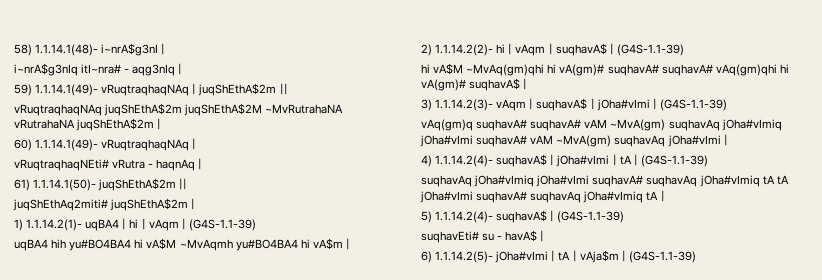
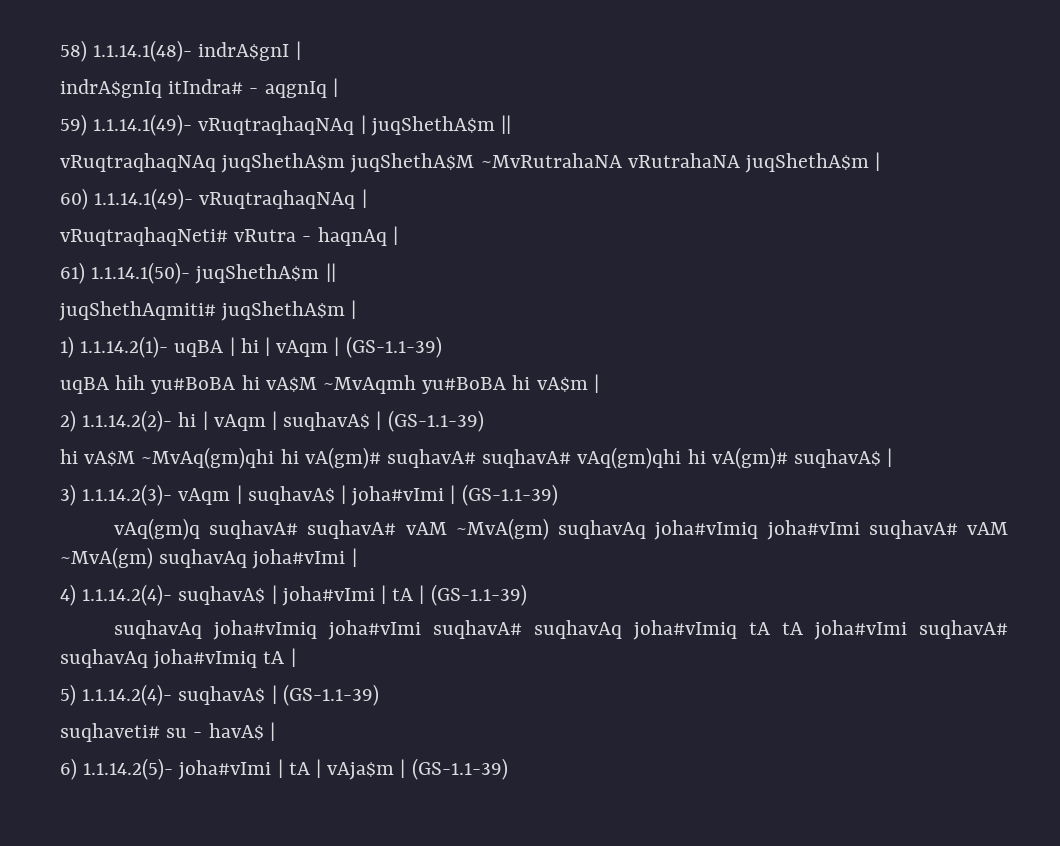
[101,43,166,56] [14,63,176,76] i~nrA$g3nI | // i~nrA$g3nIq itI~nra# - aqg3nIq -> [198,41,301,61] [60,79,327,98] indrA$gnI | // indrA$gnIq itIndra# - aqgnIq
[198,83,277,96] juqShEthA$2m -> [370,116,495,136] juqShethA$m
[104,103,263,116] juqShEthA$2m juqShEthA$2M -> [221,153,475,173] juqShethA$m juqShethA$M
[76,118,155,131] juqShEthA$2m -> [745,153,870,173] juqShethA$m
[14,159,109,171] vRuqtraqhaqNEti# -> [60,227,228,246] vRuqtraqhaqNeti#
[98,178,188,191] [13,198,189,211] juqShEthA$2m || // juqShEthAq2miti# juqShEthA$2m -> [195,263,336,284] [59,301,346,321] juqShethA$m || // juqShethAqmiti# juqShethA$m
[85,219,120,231] uqBA4 -> [174,340,224,357] uqBA
[188,219,256,231] [14,239,132,251] (G4S-1.1-39) // uqBA4 hih yu#BO4BA4 -> [345,336,442,358] [60,375,236,394] (GS-1.1-39) // uqBA hih yu#BoBA
[235,239,298,251] yu#BO4BA4 -> [422,377,507,394] yu#BoBA
[616,44,684,56] (G4S-1.1-39) -> [387,410,484,432] (GS-1.1-39)
[596,98,727,111] jOha#vImi | (G4S-1.1-39) -> [351,484,558,506] joha#vImi | (GS-1.1-39)
[721,119,782,131] [420,135,721,147] jOha#vImiq jOha#vImi suqhavA# vAM ~MvA(gm) suqhavAq jOha#vImi -> [654,520,1008,540] [60,547,346,569] joha#vImiq joha#vImi suqhavA# vAM ~MvA(gm) suqhavAq joha#vImi
[556,154,708,167] [421,175,760,187] jOha#vImi | tA | (G4S-1.1-39) // suqhavAq jOha#vImiq jOha#vImi suqhavA# suqhavAq jOha#vImiq -> [281,584,527,606] [113,620,737,640] joha#vImi | tA | (GS-1.1-39) // suqhavAq joha#vImiq joha#vImi suqhavA# suqhavAq joha#vImiq
[420,191,644,203] jOha#vImi suqhavA# suqhavAq jOha#vImiq -> [813,620,1008,640] [60,649,258,669] joha#vImi suqhavA# suqhavAq joha#vImiq
[557,211,625,223] [421,231,479,243] (G4S-1.1-39) // suqhavEti# -> [282,684,379,706] [60,723,160,742] (GS-1.1-39) // suqhaveti#
[495,251,549,263] jOha#vImi -> [178,760,272,780] joha#vImi
[628,251,696,263] (G4S-1.1-39) -> [411,758,508,780] (GS-1.1-39)

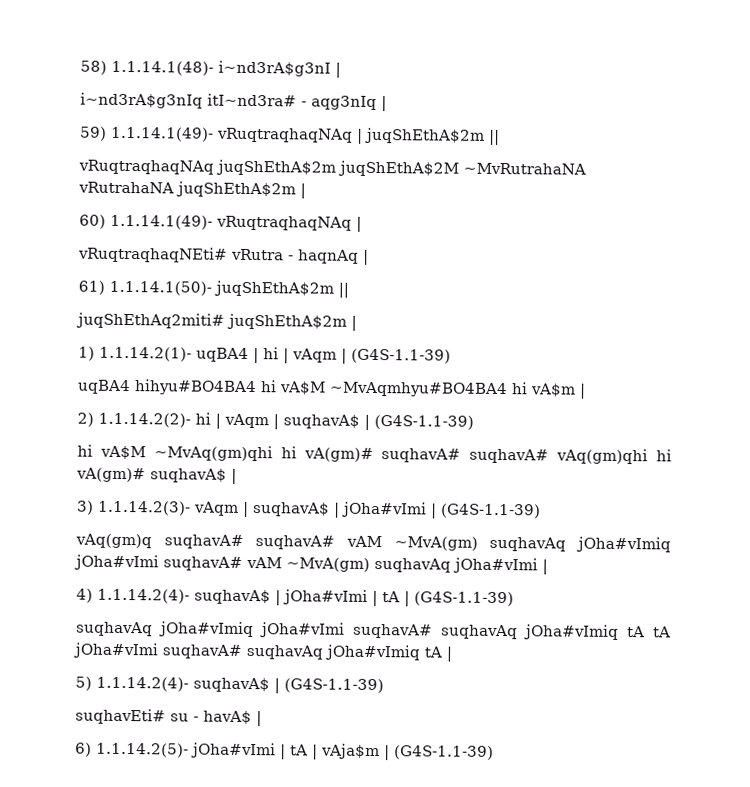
[198,41,301,61] [60,79,327,98] indrA$gnI | // indrA$gnIq itIndra# - aqgnIq -> [218,60,341,78] [80,92,377,111] i~nd3rA$g3nI | // i~nd3rA$g3nIq itI~nd3ra# - aqg3nIq
[370,116,495,136] juqShethA$m -> [365,127,485,144] juqShEthA$2m
[221,153,475,173] juqShethA$m juqShethA$M -> [216,159,459,177] juqShEthA$2m juqShEthA$2M
[745,153,870,173] juqShethA$m -> [176,181,296,198] juqShEthA$2m
[60,227,228,246] vRuqtraqhaqNeti# -> [78,246,228,263] vRuqtraqhaqNEti#
[195,263,336,284] [59,301,346,321] juqShethA$m || // juqShethAqmiti# juqShethA$m -> [214,280,349,298] [76,312,347,330] juqShEthA$2m || // juqShEthAq2miti# juqShEthA$2m
[174,340,224,357] uqBA -> [196,347,249,362] uqBA4
[345,336,442,358] [60,375,507,394] (GS-1.1-39) // uqBA hih yu#BoBA hi vA$M ~MvAqmh yu#BoBA -> [351,348,451,364] [77,379,508,398] (G4S-1.1-39) // uqBA4 hihyu#BO4BA4 hi vA$M ~MvAqmhyu#BO4BA4
[387,410,484,432] (GS-1.1-39) -> [374,414,474,430] (G4S-1.1-39)
[351,484,558,506] joha#vImi | (GS-1.1-39) -> [342,501,541,519] jOha#vImi | (G4S-1.1-39)
[654,520,1008,540] [60,547,346,569] joha#vImiq joha#vImi suqhavA# vAM ~MvA(gm) suqhavAq joha#vImi -> [576,536,672,553] [74,554,538,574] jOha#vImiq jOha#vImi suqhavA# vAM ~MvA(gm) suqhavAq jOha#vImi
[281,584,527,606] [113,620,737,640] joha#vImi | tA | (GS-1.1-39) // suqhavAq joha#vImiq joha#vImi suqhavA# suqhavAq joha#vImiq -> [283,589,514,607] [76,621,619,640] jOha#vImi | tA | (G4S-1.1-39) // suqhavAq jOha#vImiq jOha#vImi suqhavA# suqhavAq jOha#vImiq
[813,620,1008,640] [60,649,258,669] joha#vImi suqhavA# suqhavAq joha#vImiq -> [73,642,420,661] jOha#vImi suqhavA# suqhavAq jOha#vImiq
[282,684,379,706] [60,723,160,742] (GS-1.1-39) // suqhaveti# -> [284,678,384,694] [75,708,166,725] (G4S-1.1-39) // suqhavEti#
[178,760,272,780] joha#vImi -> [191,742,276,759] jOha#vImi
[411,758,508,780] (GS-1.1-39) -> [394,745,494,760] (G4S-1.1-39)

